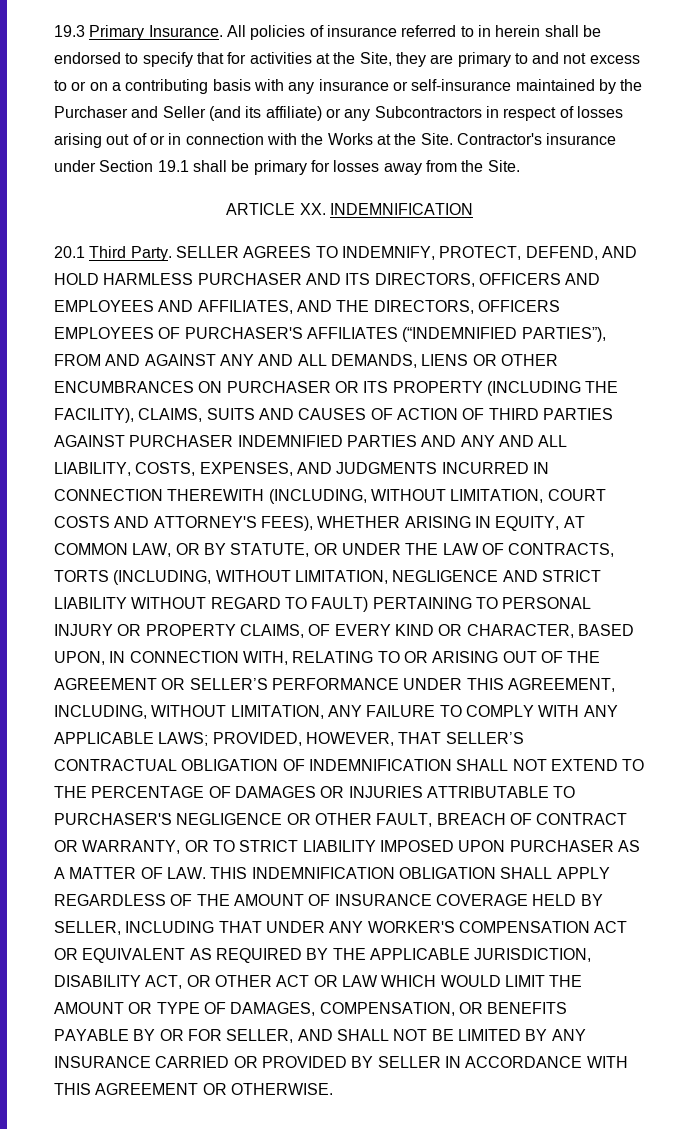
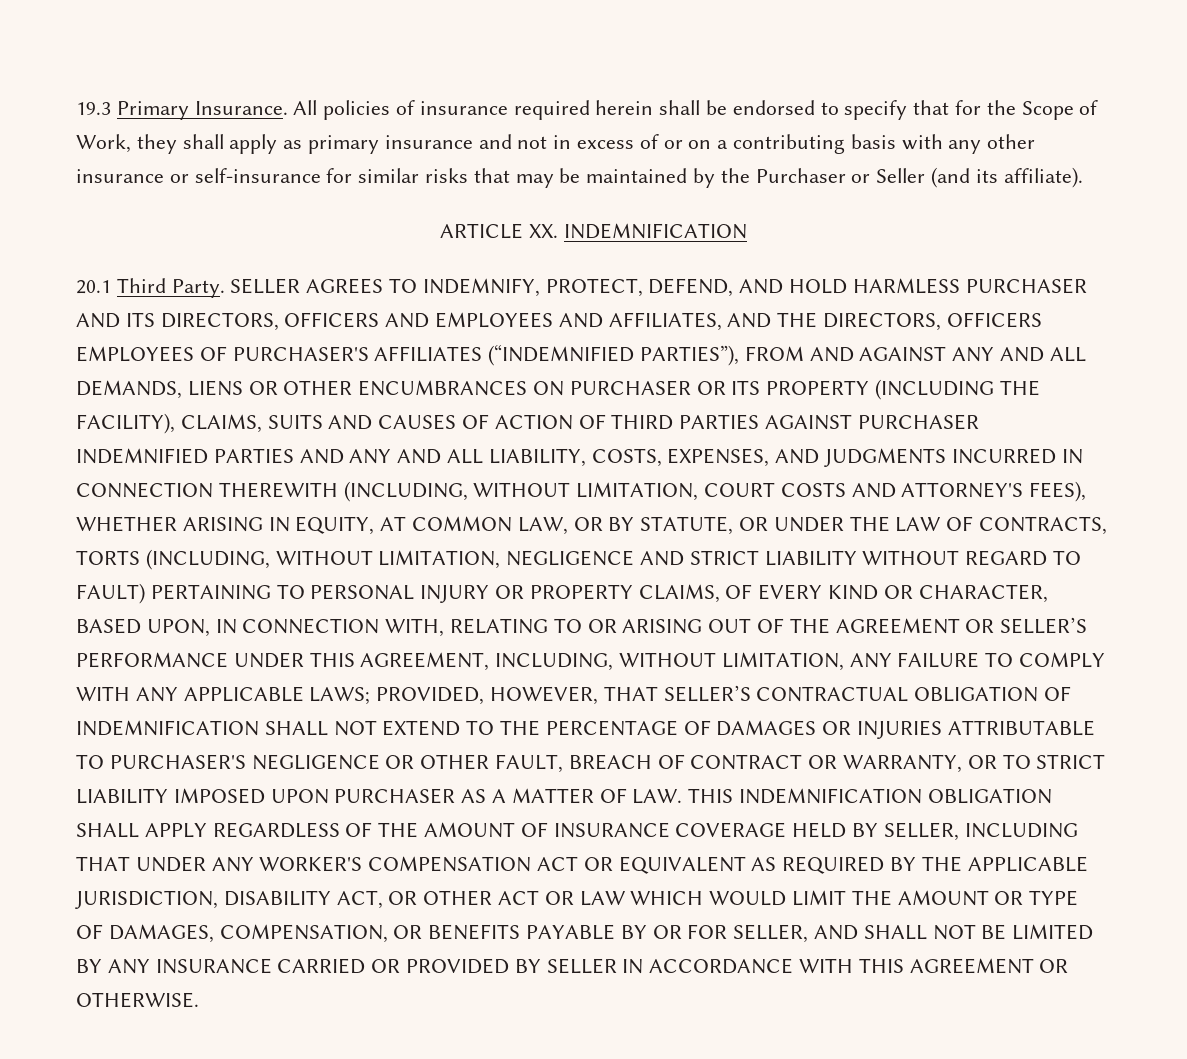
[401,25,491,37] referred to in -> [513,100,590,120] required
[249,52,640,67] [54,80,67,91] activities at the Site, they are primary to and not excess to -> [986,100,1099,120] [76,134,659,154] the Scope of Work, they shall apply as primary insurance and not in excess of
(315, 88) none -> [987,134,1036,149] other
(512, 85) none -> [326,168,581,188] for similar risks that may be
[131,106,159,118] and -> [851,174,871,183] or
[265,106,623,121] [54,133,617,148] [54,160,520,175] affiliate) or any Subcontractors in respect of losses arising out of or in connection with the Works at the Site. Contractor's insurance under Section 19.1 shall be primary for losses away from the Site. -> [1003,167,1083,188] affiliate).

